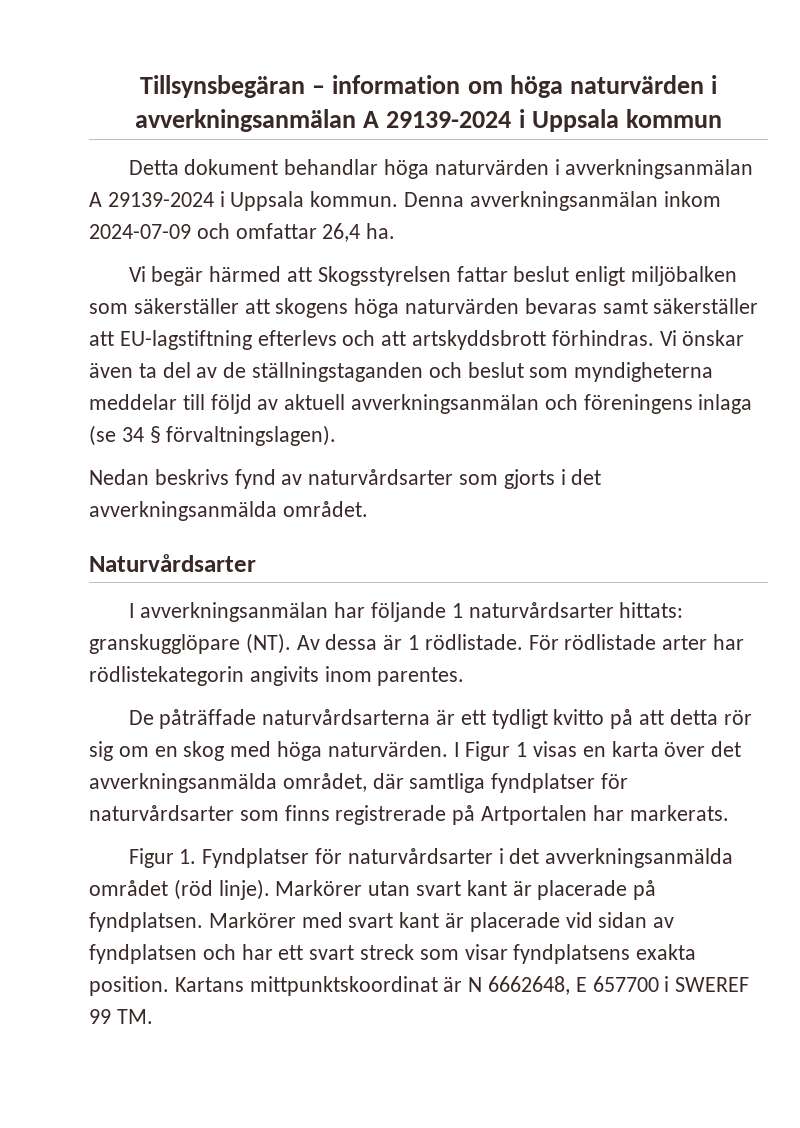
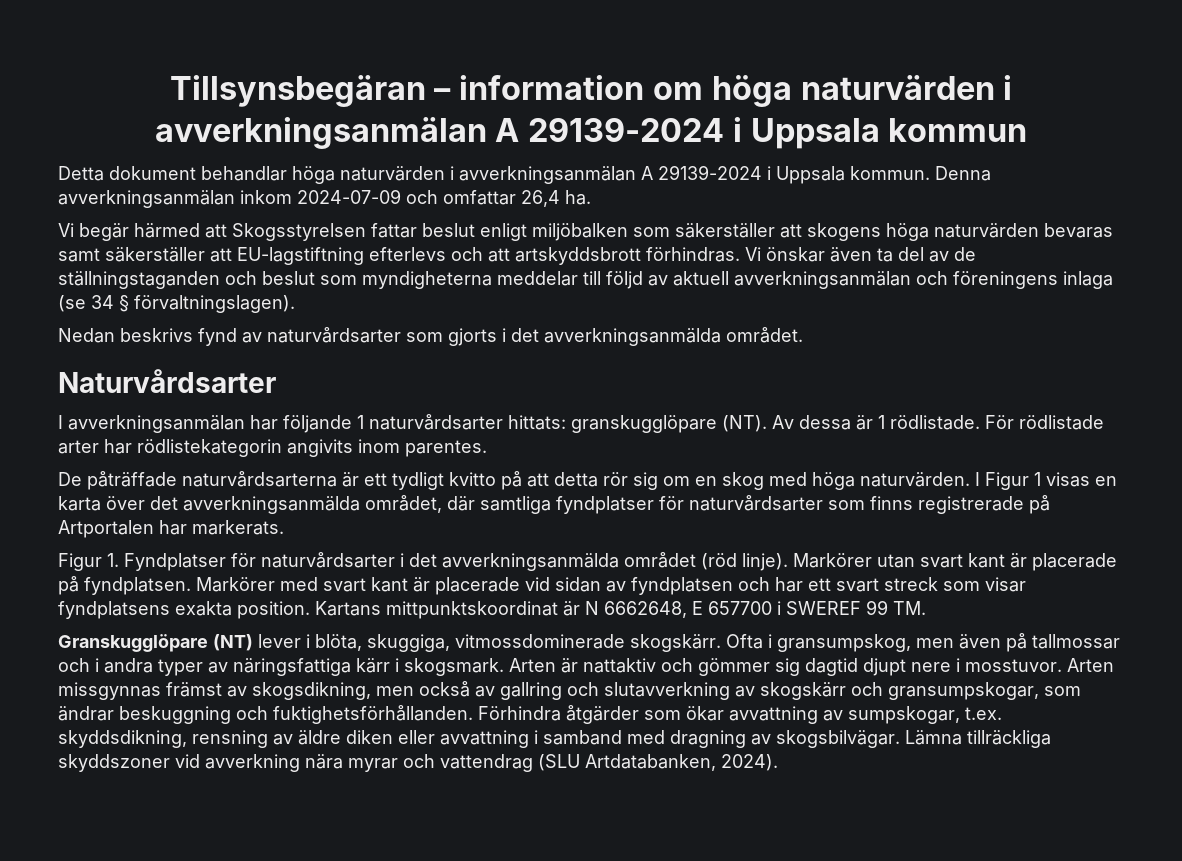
(153, 1016) none -> [58,633,1120,652] [58,658,1114,676] [58,681,1081,700] [58,705,1002,724] [58,730,1051,748] [58,754,778,772] // Granskugglöpare (NT) lever i blöta, skuggiga, vitmossdominerade skogskärr. Ofta i gransumpskog, men även på tallmossar och i andra typer av näringsfattiga kärr i skogsmark. Arten är nattaktiv och gömmer sig dagtid djupt nere i mosstuvor. Arten missgynnas främst av skogsdikning, men också av gallring och slutavverkning av skogskärr och gransumpskogar, som ändrar beskuggning och fuktighetsförhållanden. Förhindra åtgärder som ökar avvattning av sumpskogar, t.ex. skyddsdikning, rensning av äldre diken eller avvattning i samband med dragning av skogsbilvägar. Lämna tillräckliga skyddszoner vid avverkning nära myrar och vattendrag (SLU Artdatabanken, 2024).

